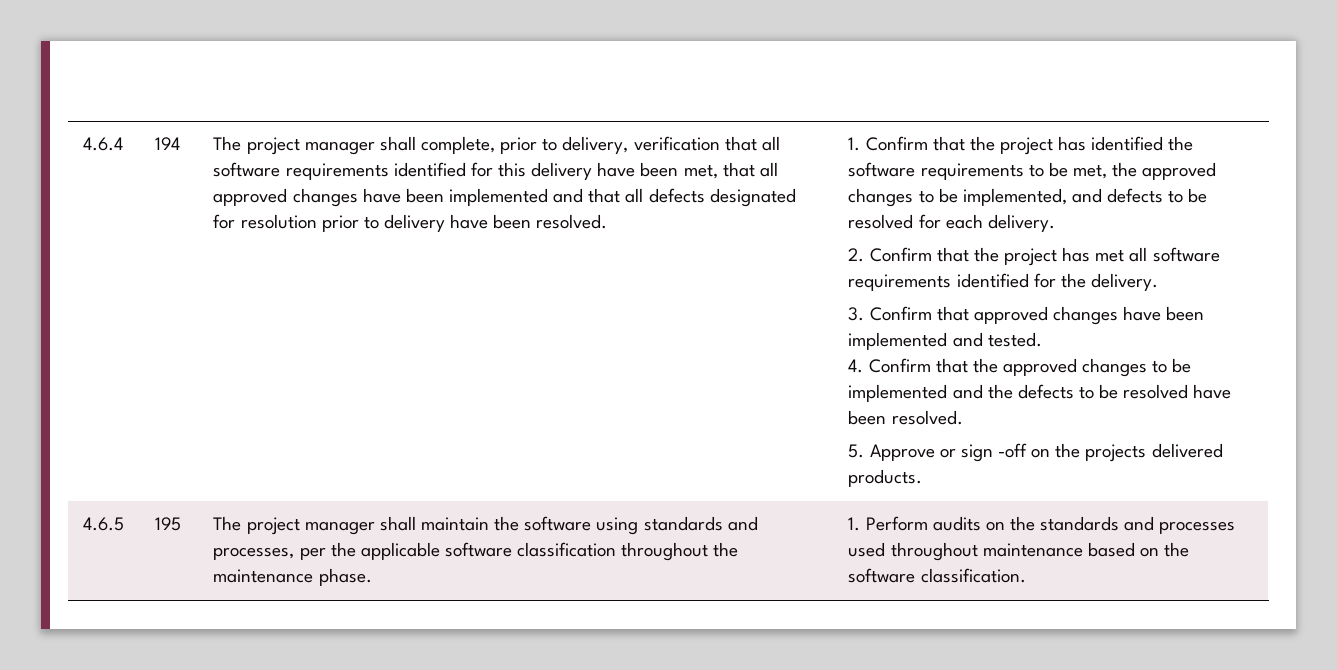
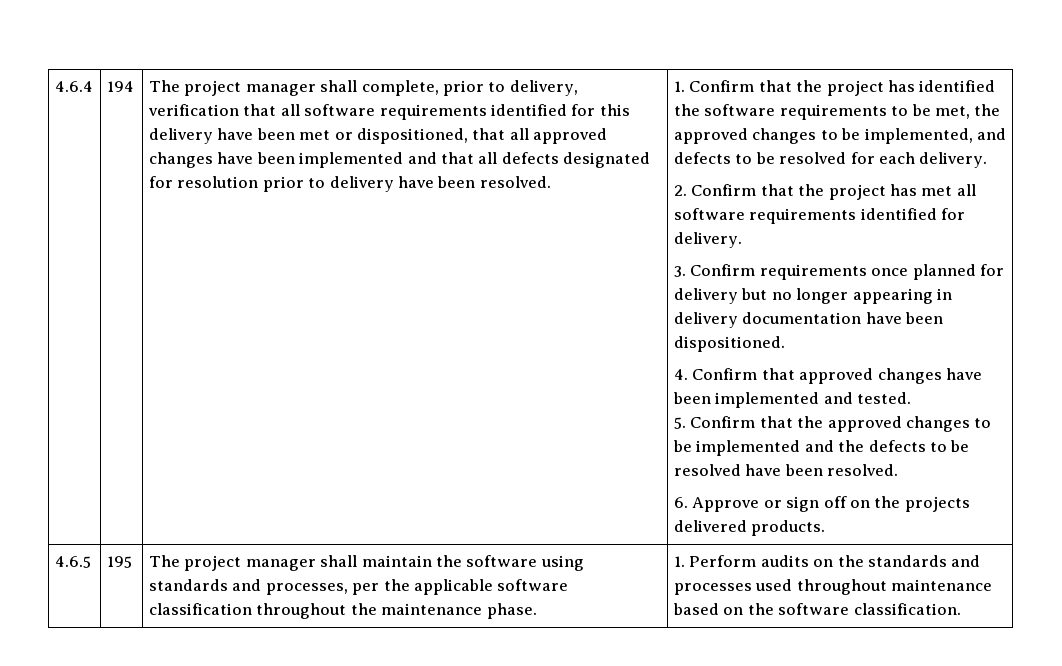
[683,165,718,179] met, -> [299,128,469,144] met or dispositioned,
[1060,273,1086,288] the -> (966, 214) none
(932, 313) none -> [759,264,1005,280] [673,288,953,304] [673,312,944,328] [673,336,785,352] [673,368,758,380] requirements once planned for delivery but no longer appearing in delivery documentation have been dispositioned. // 4. Confirm
[848,359,864,373] 4. -> [673,417,686,429] 5.
[848,444,865,458] 5. -> [673,497,688,508] 6.
[998,443,1028,458] -off -> [823,496,847,508] off

